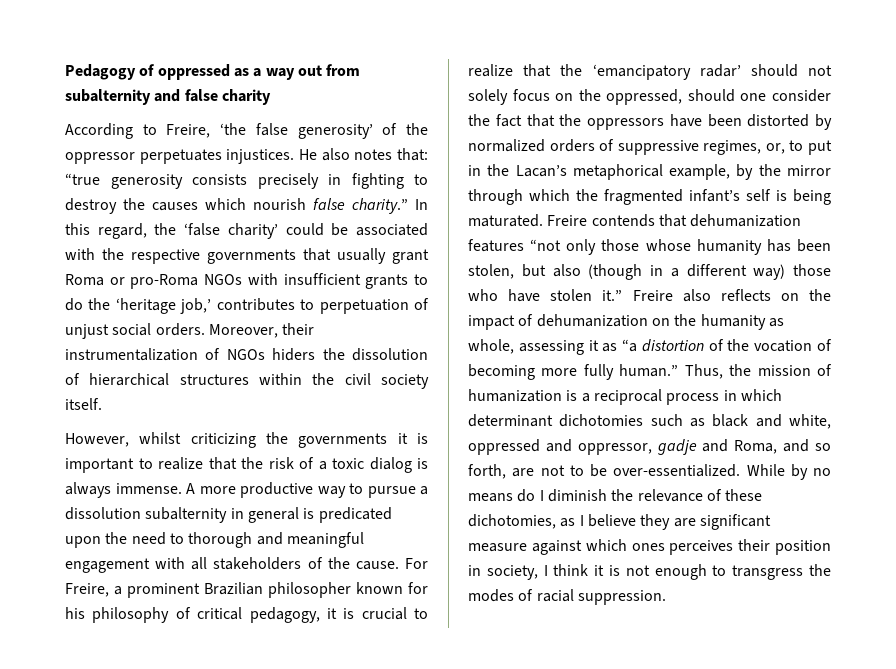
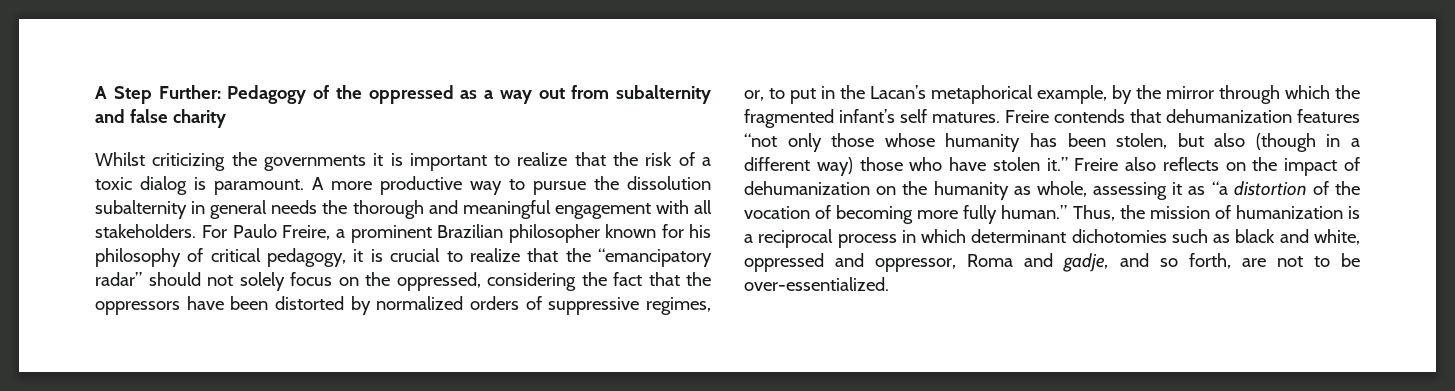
(65, 72) none -> [95,85,221,104] A Step Further:
(155, 70) none -> [335,85,362,99] the
[65,123,428,139] [65,148,429,164] [65,173,428,189] [65,198,428,214] [65,223,428,239] [65,248,429,264] [65,273,429,289] [65,298,429,314] [65,323,315,339] [65,348,428,361] [65,373,429,389] [65,398,102,410] [65,432,182,447] According to Freire, ‘the false generosity’ of the oppressor perpetuates injustices. He also notes that: “true generosity consists precisely in fighting to destroy the causes which nourish false charity.” In this regard, the ‘false charity’ could be associated with the respective governments that usually grant Roma or pro-Roma NGOs with insufficient grants to do the ‘heritage job,’ contributes to perpetuation of unjust social orders. Moreover, their instrumentalization of NGOs hiders the dissolution of hierarchical structures within the civil society itself. // However, whilst -> [95,152,145,166] Whilst
[65,482,182,498] always immense. -> [214,179,304,195] paramount.
[420,486,428,495] a -> [594,176,619,190] the
[303,507,392,523] [65,532,184,548] is predicated upon the need to -> [271,200,348,214] needs the
[213,557,429,570] stakeholders of the cause. For -> [95,224,277,238] stakeholders. For Paulo
[592,64,741,80] ‘emancipatory radar’ -> [598,248,712,267] [95,272,142,286] “emancipatory radar”
[687,89,831,102] should one consider -> [487,272,576,291] considering
[776,189,831,205] [468,214,543,227] is being maturated. -> [931,112,1000,123] matures.
[657,439,778,455] gadje and Roma, -> [967,253,1109,272] Roma and gadje,
[746,464,831,480] [468,489,763,502] [468,514,771,530] [468,539,831,555] [468,564,831,580] [468,589,666,605] While by no means do I diminish the relevance of these dichotomies, as I believe they are significant measure against which ones perceives their position in society, I think it is not enough to transgress the modes of racial suppression. -> (889, 284) none

